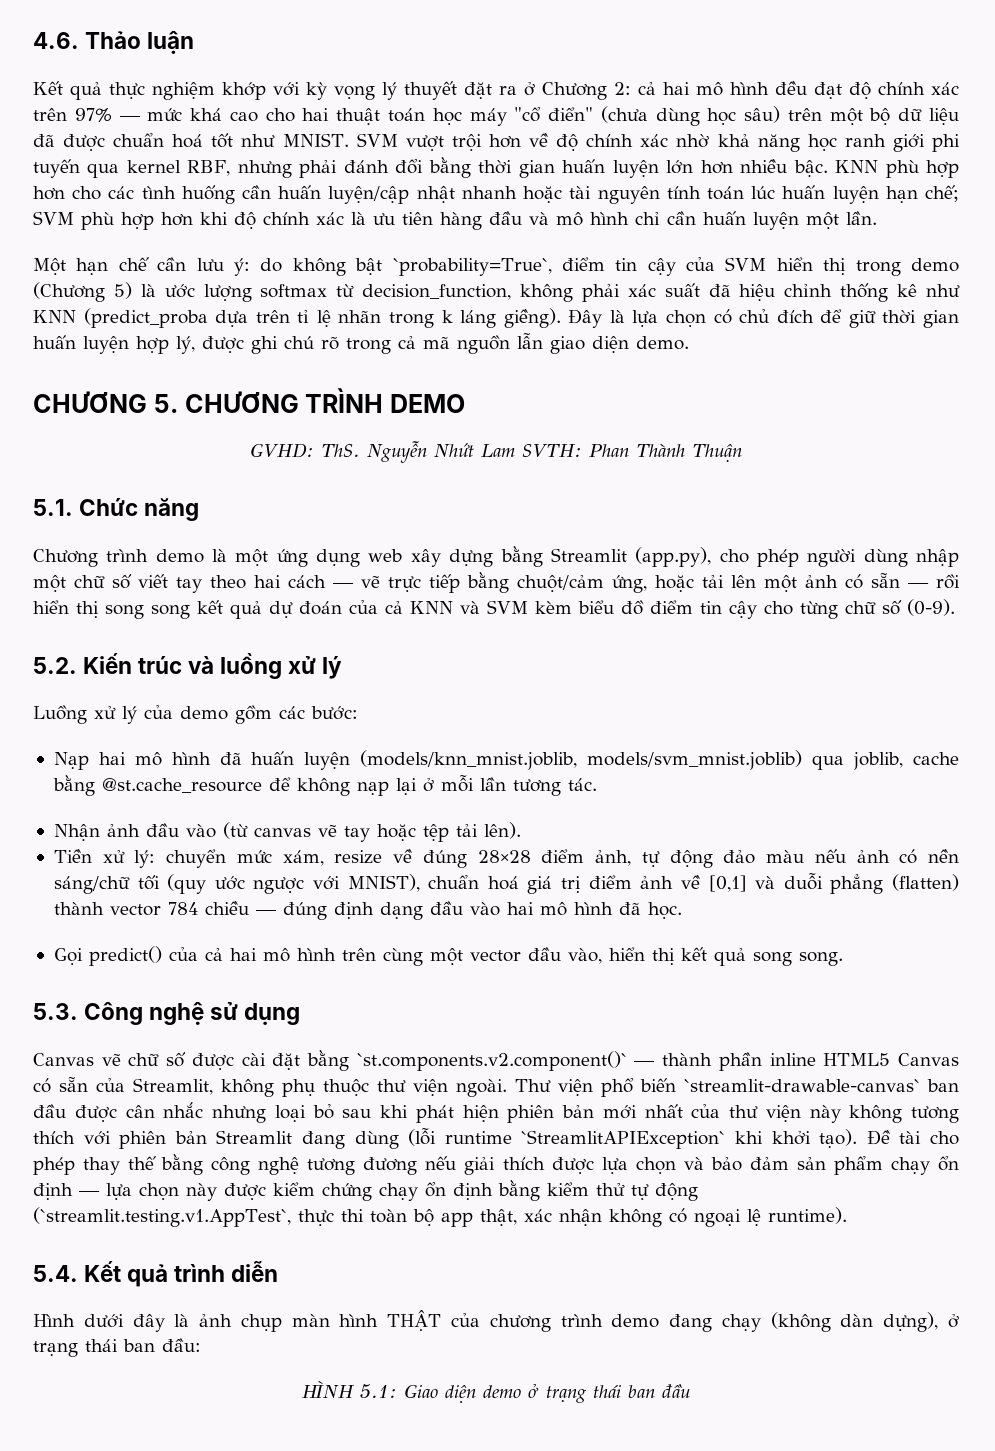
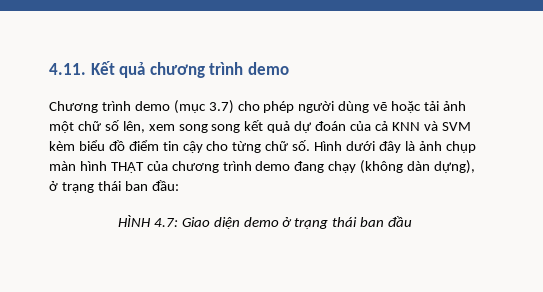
[33,31,195,54] [33,81,959,100] [33,106,959,126] [33,133,960,152] [33,157,960,178] [33,185,960,204] [33,211,877,230] [33,257,960,276] [33,282,960,302] [33,308,959,328] [33,333,689,354] [33,388,465,413] [250,441,742,463] [33,498,200,521] [33,546,960,567] [33,572,960,593] [33,600,99,619] 4.6. Thảo luận // Kết quả thực nghiệm khớp với kỳ vọng lý thuyết đặt ra ở Chương 2: cả hai mô hình đều đạt độ chính xác trên 97% — mức khá cao cho hai thuật toán học máy "cổ điển" (chưa dùng học sâu) trên một bộ dữ liệu đã được chuẩn hoá tốt như MNIST. SVM vượt trội hơn về độ chính xác nhờ khả năng học ranh giới phi tuyến qua kernel RBF, nhưng phải đánh đổi bằng thời gian huấn luyện lớn hơn nhiều bậc. KNN phù hợp hơn cho các tình huống cần huấn luyện/cập nhật nhanh hoặc tài nguyên tính toán lúc huấn luyện hạn chế; SVM phù hợp hơn khi độ chính xác là ưu tiên hàng đầu và mô hình chỉ cần huấn luyện một lần. // Một hạn chế cần lưu ý: do không bật `probability=True`, điểm tin cậy của SVM hiển thị trong demo (Chương 5) là ước lượng softmax từ decision_function, không phải xác suất đã hiệu chỉnh thống kê như KNN (predict_proba dựa trên tỉ lệ nhãn trong k láng giềng). Đây là lựa chọn có chủ đích để giữ thời gian huấn luyện hợp lý, được ghi chú rõ trong cả mã nguồn lẫn giao diện demo. // CHƯƠNG 5. CHƯƠNG TRÌNH DEMO // GVHD: ThS. Nguyễn Nhứt Lam SVTH: Phan Thành Thuận // 5.1. Chức năng // Chương trình demo là một ứng dụng web xây dựng bằng Streamlit (app.py), cho phép người dùng nhập một chữ số viết tay theo hai cách — vẽ trực tiếp bằng chuột/cảm ứng, hoặc tải lên một ảnh có sẵn — rồi hiển thị -> [49,61,289,78] [49,100,466,114] [49,120,175,133] 4.11. Kết quả chương trình demo // Chương trình demo (mục 3.7) cho phép người dùng vẽ hoặc tải ảnh một chữ số lên, xem
[882,599,955,616] [33,653,343,679] [33,705,358,724] [53,750,959,770] [52,775,597,796] [53,822,521,842] [53,849,959,868] [53,873,960,894] [53,901,682,920] [53,946,843,966] [33,1002,301,1025] [33,1050,959,1071] [33,1076,959,1097] [33,1102,959,1123] [33,1128,960,1149] [33,1154,959,1175] [33,1180,698,1201] [33,1207,847,1227] [33,1261,279,1287] số (0-9). // 5.2. Kiến trúc và luồng xử lý // Luồng xử lý của demo gồm các bước: // Nạp hai mô hình đã huấn luyện (models/knn_mnist.joblib, models/svm_mnist.joblib) qua joblib, cache bằng @st.cache_resource để không nạp lại ở mỗi lần tương tác. // Nhận ảnh đầu vào (từ canvas vẽ tay hoặc tệp tải lên). // Tiền xử lý: chuyển mức xám, resize về đúng 28×28 điểm ảnh, tự động đảo màu nếu ảnh có nền sáng/chữ tối (quy ước ngược với MNIST), chuẩn hoá giá trị điểm ảnh về [0,1] và duỗi phẳng (flatten) thành vector 784 chiều — đúng định dạng đầu vào hai mô hình đã học. // Gọi predict() của cả hai mô hình trên cùng một vector đầu vào, hiển thị kết quả song song. // 5.3. Công nghệ sử dụng // Canvas vẽ chữ số được cài đặt bằng `st.components.v2.component()` — thành phần inline HTML5 Canvas có sẵn của Streamlit, không phụ thuộc thư viện ngoài. Thư viện phổ biến `streamlit-drawable-canvas` ban đầu được cân nhắc nhưng loại bỏ sau khi phát hiện phiên bản mới nhất của thư viện này không tương thích với phiên bản Streamlit đang dùng (lỗi runtime `StreamlitAPIException` khi khởi tạo). Đề tài cho phép thay thế bằng công nghệ tương đương nếu giải thích được lựa chọn và bảo đảm sản phẩm chạy ổn định — lựa chọn này được kiểm chứng chạy ổn định bằng kiểm thử tự động (`streamlit.testing.v1.AppTest`, thực thi toàn bộ app thật, xác nhận không có ngoại lệ runtime). // 5.4. Kết quả trình diễn // -> [292,140,311,151] số.
[360,1384,397,1399] 5.1: -> [153,218,178,227] 4.7:

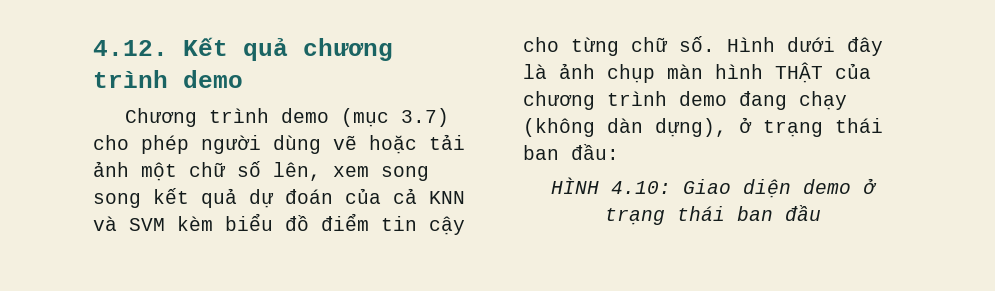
[49,63,86,75] 4.11. -> [93,40,168,56] 4.12.
[153,218,178,227] 4.7: -> [610,181,671,194] 4.10:

